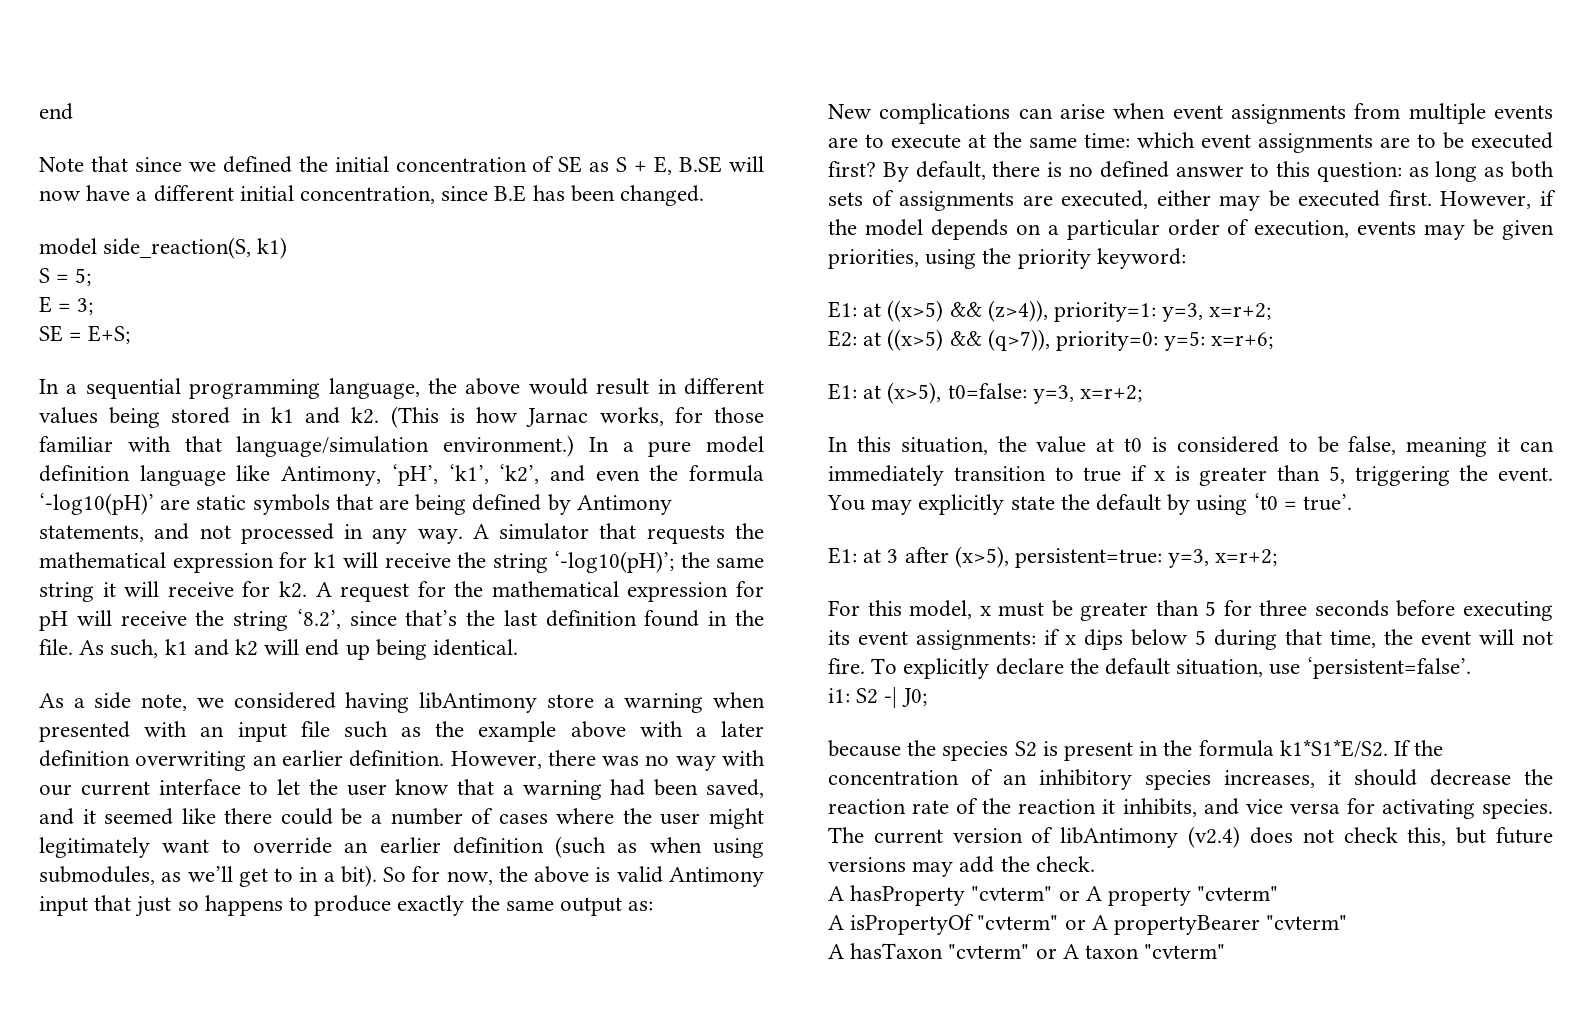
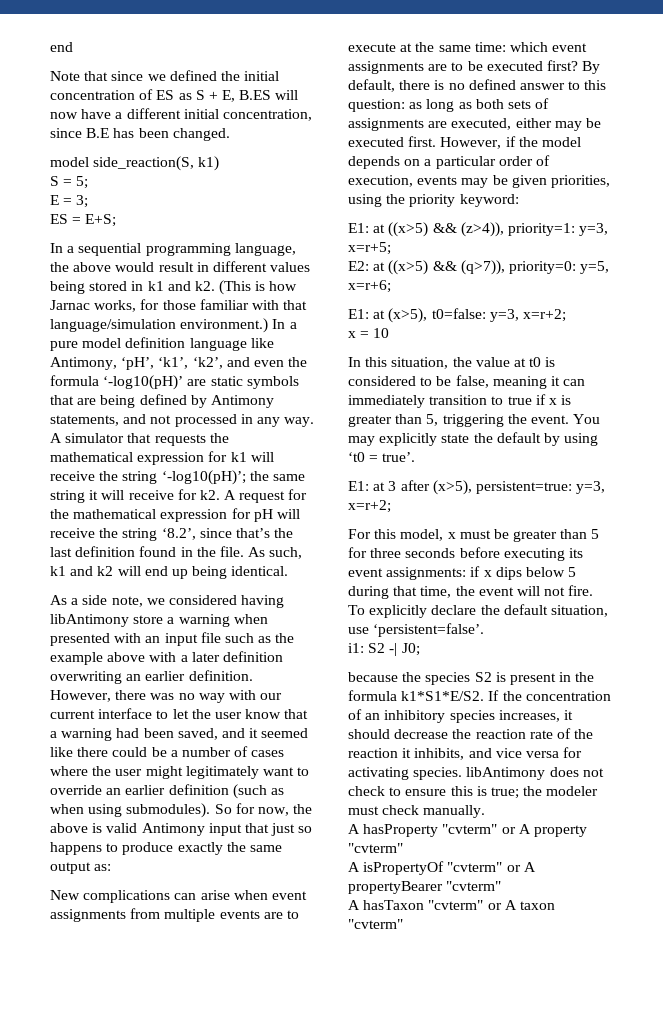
[558,156,583,173] SE -> [156,90,175,100] ES
[679,156,723,173] B.SE -> [239,90,272,100] B.ES
[39,325,63,342] SE -> [50,214,68,224] ES
[39,865,377,887] submodules, as we’ll get to in a bit). -> [126,803,211,818] submodules).
[1209,303,1272,320] x=r+2; -> [348,242,391,255] x=r+5;
[1164,331,1206,351] y=5: -> [580,261,610,274] y=5,
(1143, 393) none -> [348,328,390,338] // x = 10
[828,826,1553,848] [828,856,1095,877] The current version of libAntimony (v2.4) does not check this, but future versions may add the check. -> [466,767,604,780] [348,786,599,799] [348,805,486,818] libAntimony does not check to ensure this is true; the modeler must check manually.

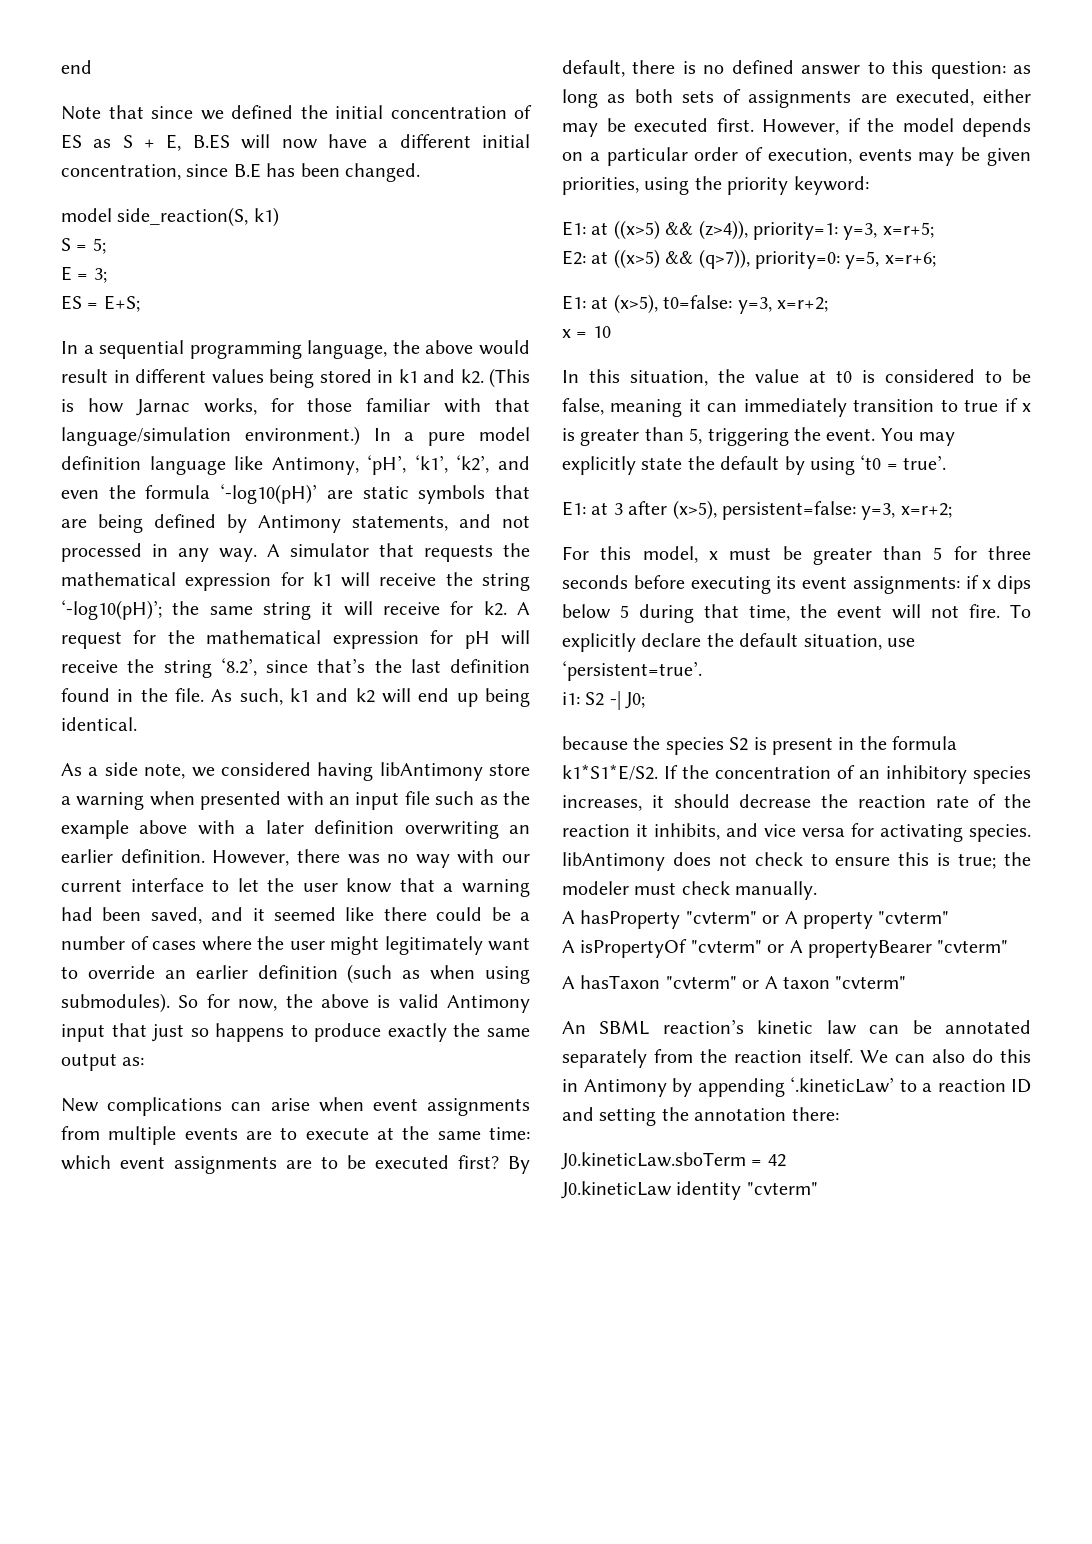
[475,481,572,494] persistent=true: -> [722,501,856,520] persistent=false:
[373,623,485,637] ‘persistent=false’. -> [562,661,702,681] ‘persistent=true’.
(403, 924) none -> [562,1019,1031,1035] [562,1049,1031,1068] [562,1077,1031,1097] [562,1107,839,1126] [561,1152,786,1170] [561,1181,818,1200] // An SBML reaction’s kinetic law can be annotated separately from the reaction itself. We can also do this in Antimony by appending ‘.kineticLaw’ to a reaction ID and setting the annotation there: // J0.kineticLaw.sboTerm = 42 // J0.kineticLaw identity "cvterm"

